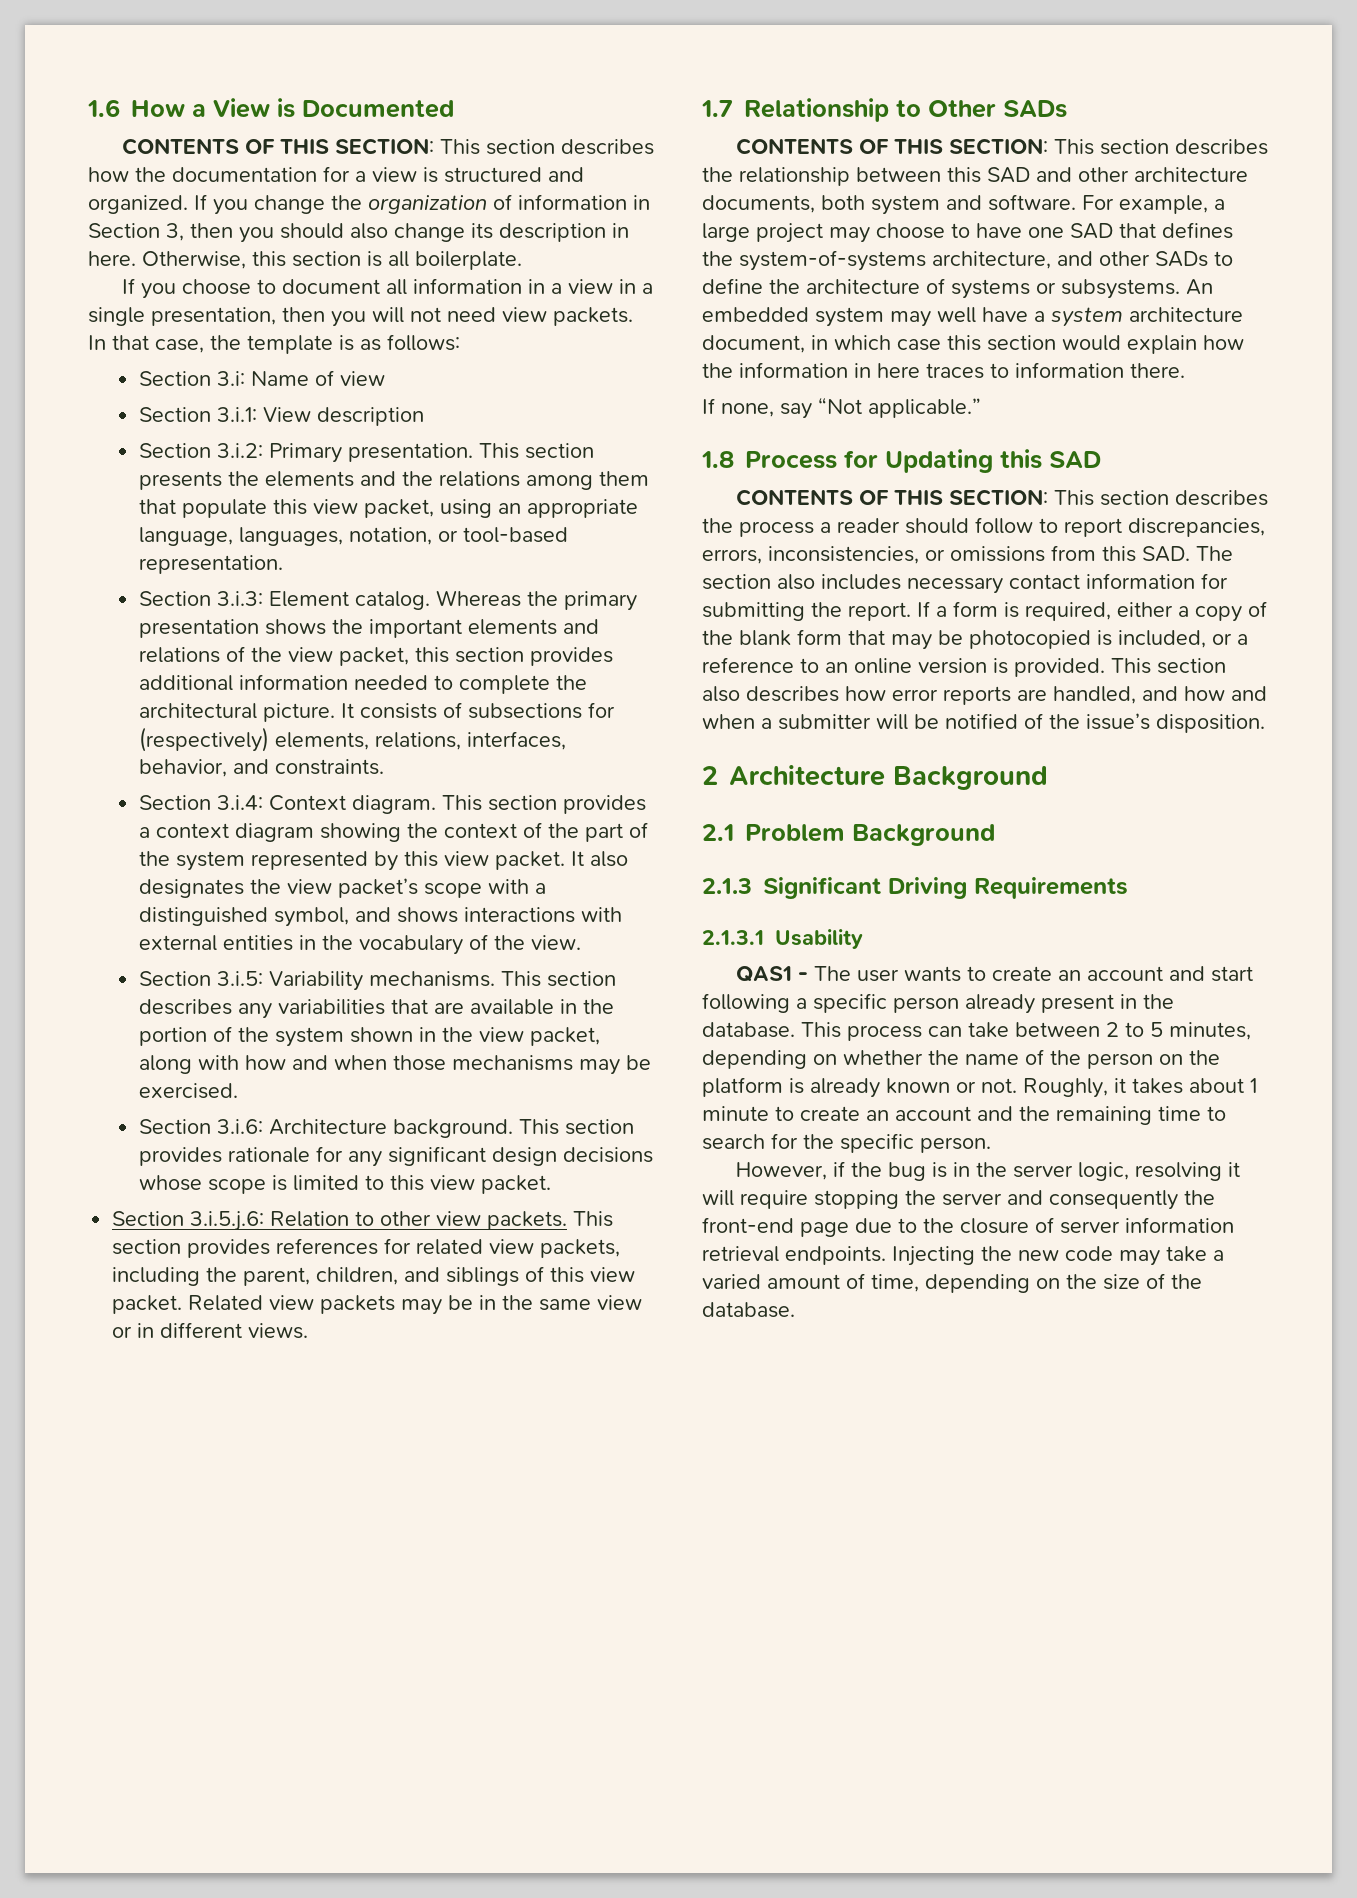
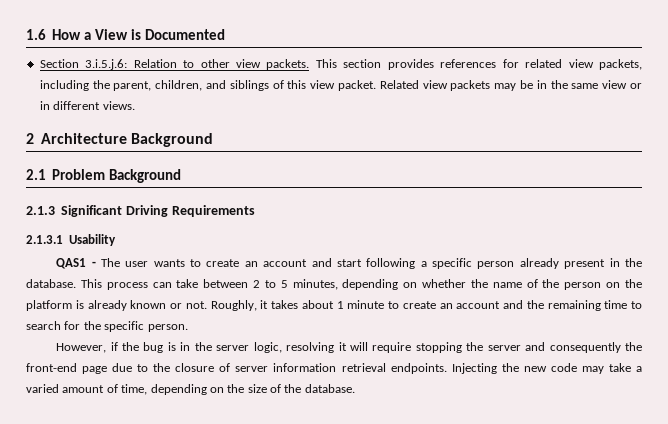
[122,138,655,155] [88,166,584,183] [88,194,650,215] [88,223,629,243] [88,251,522,270] [122,278,654,299] [88,307,633,327] [88,334,460,354] [138,370,385,386] [138,407,424,426] [138,443,594,463] [138,471,649,490] [138,499,638,518] [138,527,568,546] [138,555,283,574] [138,590,637,611] [138,619,599,638] [138,646,613,666] [138,674,587,694] [138,702,615,722] [138,727,566,752] [138,759,384,777] [138,795,646,814] [138,822,648,842] [138,851,628,871] [138,878,546,898] [138,907,622,927] [138,934,581,955] [138,971,616,991] [138,999,614,1019] [138,1026,600,1047] [138,1055,651,1075] [138,1083,238,1099] [138,1119,634,1138] [138,1146,653,1167] [138,1175,551,1194] // CONTENTS OF THIS SECTION: This section describes how the documentation for a view is structured and organized. If you change the organization of information in Section 3, then you should also change its description in here. Otherwise, this section is all boilerplate. // If you choose to document all information in a view in a single presentation, then you will not need view packets. In that case, the template is as follows: // Section 3.i: Name of view // Section 3.i.1: View description // Section 3.i.2: Primary presentation. This section presents the elements and the relations among them that populate this view packet, using an appropriate language, languages, notation, or tool-based representation. // Section 3.i.3: Element catalog. Whereas the primary presentation shows the important elements and relations of the view packet, this section provides additional information needed to complete the architectural picture. It consists of subsections for (respectively) elements, relations, interfaces, behavior, and constraints. // Section 3.i.4: Context diagram. This section provides a context diagram showing the context of the part of the system represented by this view packet. It also designates the view packet’s scope with a distinguished symbol, and shows interactions with external entities in the vocabulary of the view. // Section 3.i.5: Variability mechanisms. This section describes any variabilities that are available in the portion of the system shown in the view packet, along with how and when those mechanisms may be exercised. // Section 3.i.6: Architecture background. This section provides rationale for any significant design decisions whose scope is limited to this view packet. -> (225, 34) none
[701,98,1067,122] [736,138,1269,155] [702,167,1248,186] [702,194,1225,215] [702,222,1233,243] [702,250,1233,271] [702,278,1213,299] [702,307,1243,327] [702,335,1244,354] [702,362,1185,379] [702,397,981,419] [701,449,1101,473] [736,489,1269,506] [702,517,1265,537] [702,545,1233,564] [702,573,1228,594] [702,601,1267,622] [702,629,1248,650] [702,657,1226,677] [702,686,1267,705] [702,713,1265,733] // 1.7 Relationship to Other SADs // CONTENTS OF THIS SECTION: This section describes the relationship between this SAD and other architecture documents, both system and software. For example, a large project may choose to have one SAD that defines the system-of-systems architecture, and other SADs to define the architecture of systems or subsystems. An embedded system may well have a system architecture document, in which case this section would explain how the information in here traces to information there. // If none, say “Not applicable.” // 1.8 Process for Updating this SAD // CONTENTS OF THIS SECTION: This section describes the process a reader should follow to report discrepancies, errors, inconsistencies, or omissions from this SAD. The section also includes necessary contact information for submitting the report. If a form is required, either a copy of the blank form that may be photocopied is included, or a reference to an online version is provided. This section also describes how error reports are handled, and how and when a submitter will be notified of the issue’s disposition. -> (135, 105) none

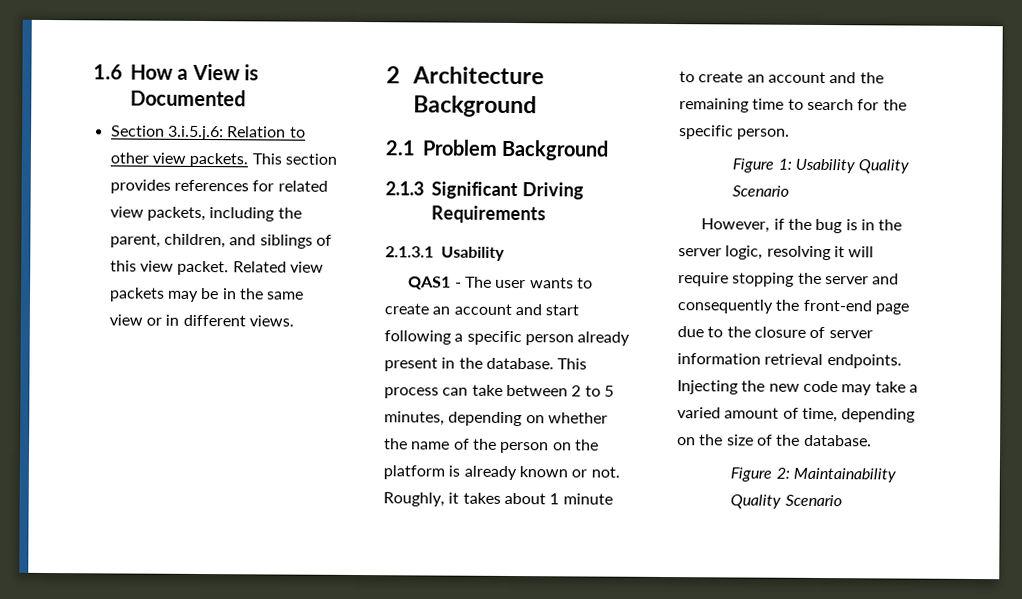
(188, 328) none -> [732,158,910,174] [732,185,790,197] // Figure 1: Usability Quality Scenario
(355, 388) none -> [730,467,897,483] [730,494,842,509] // Figure 2: Maintainability Quality Scenario

